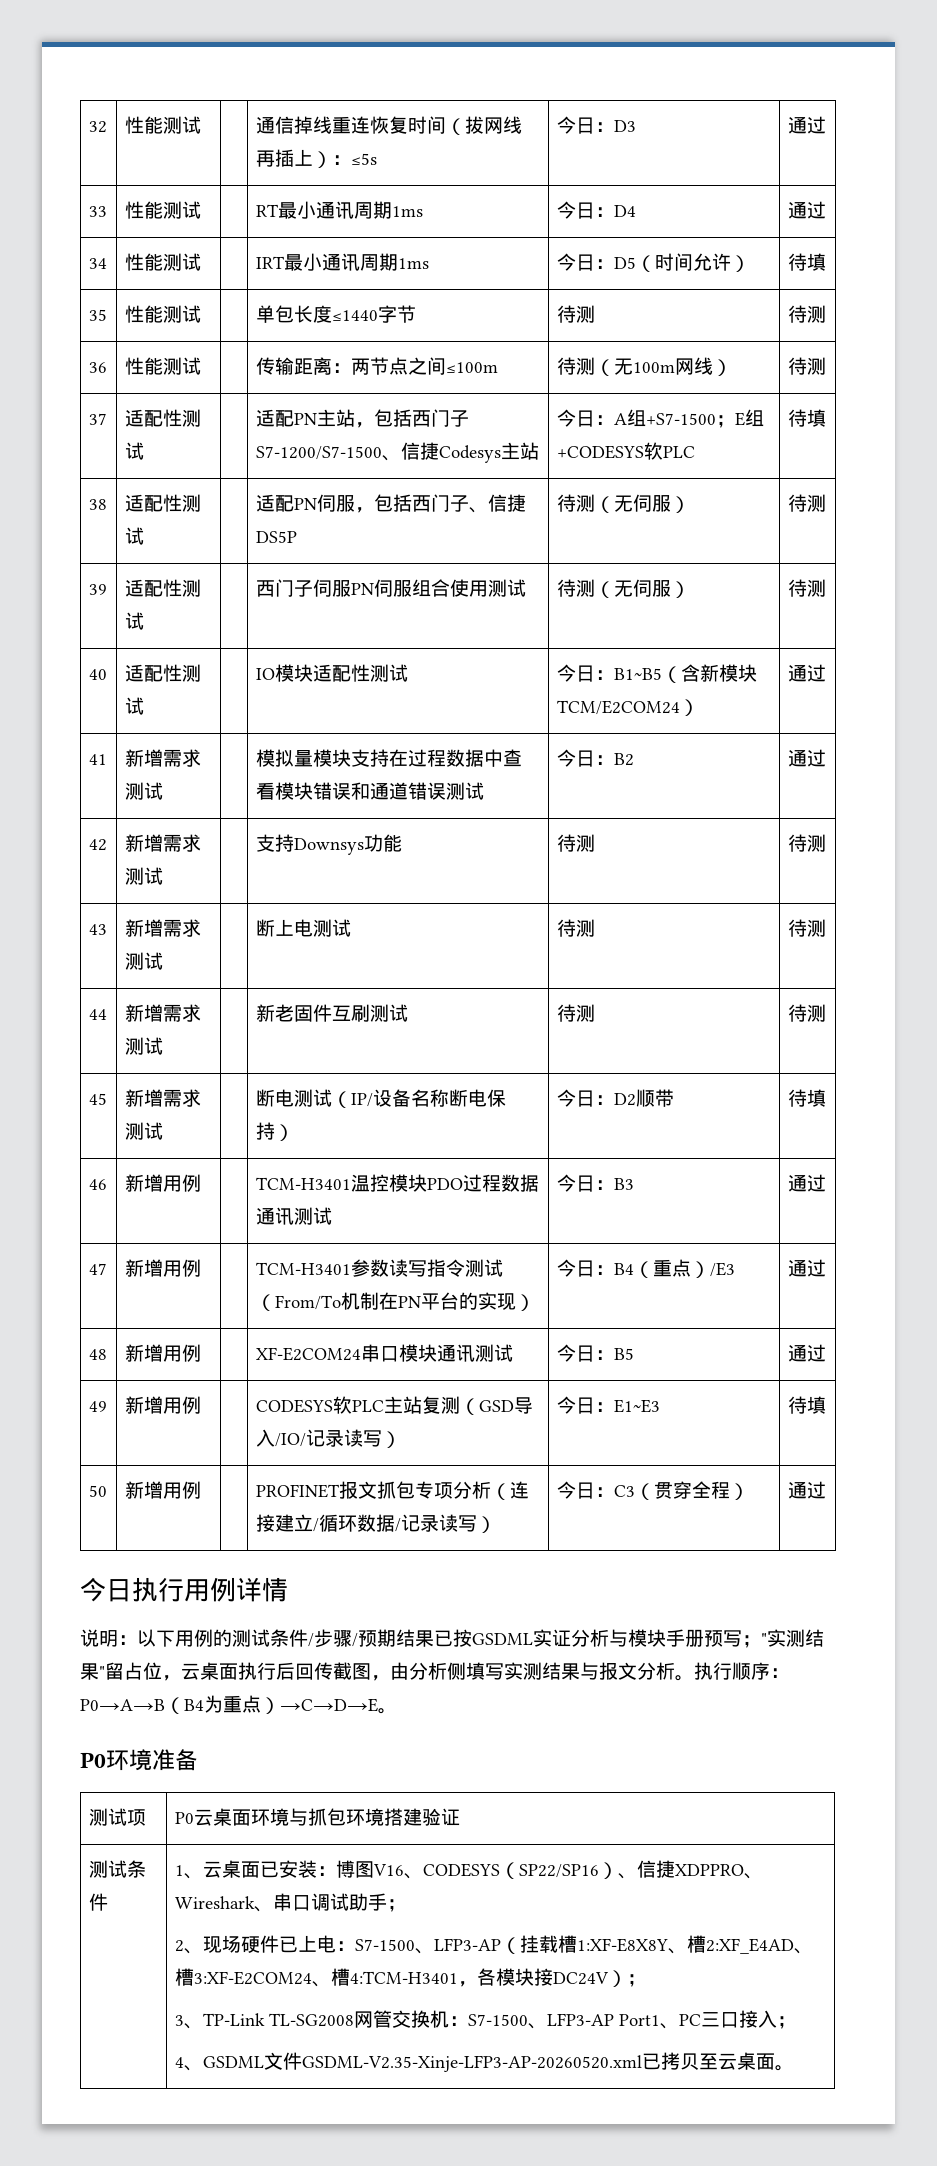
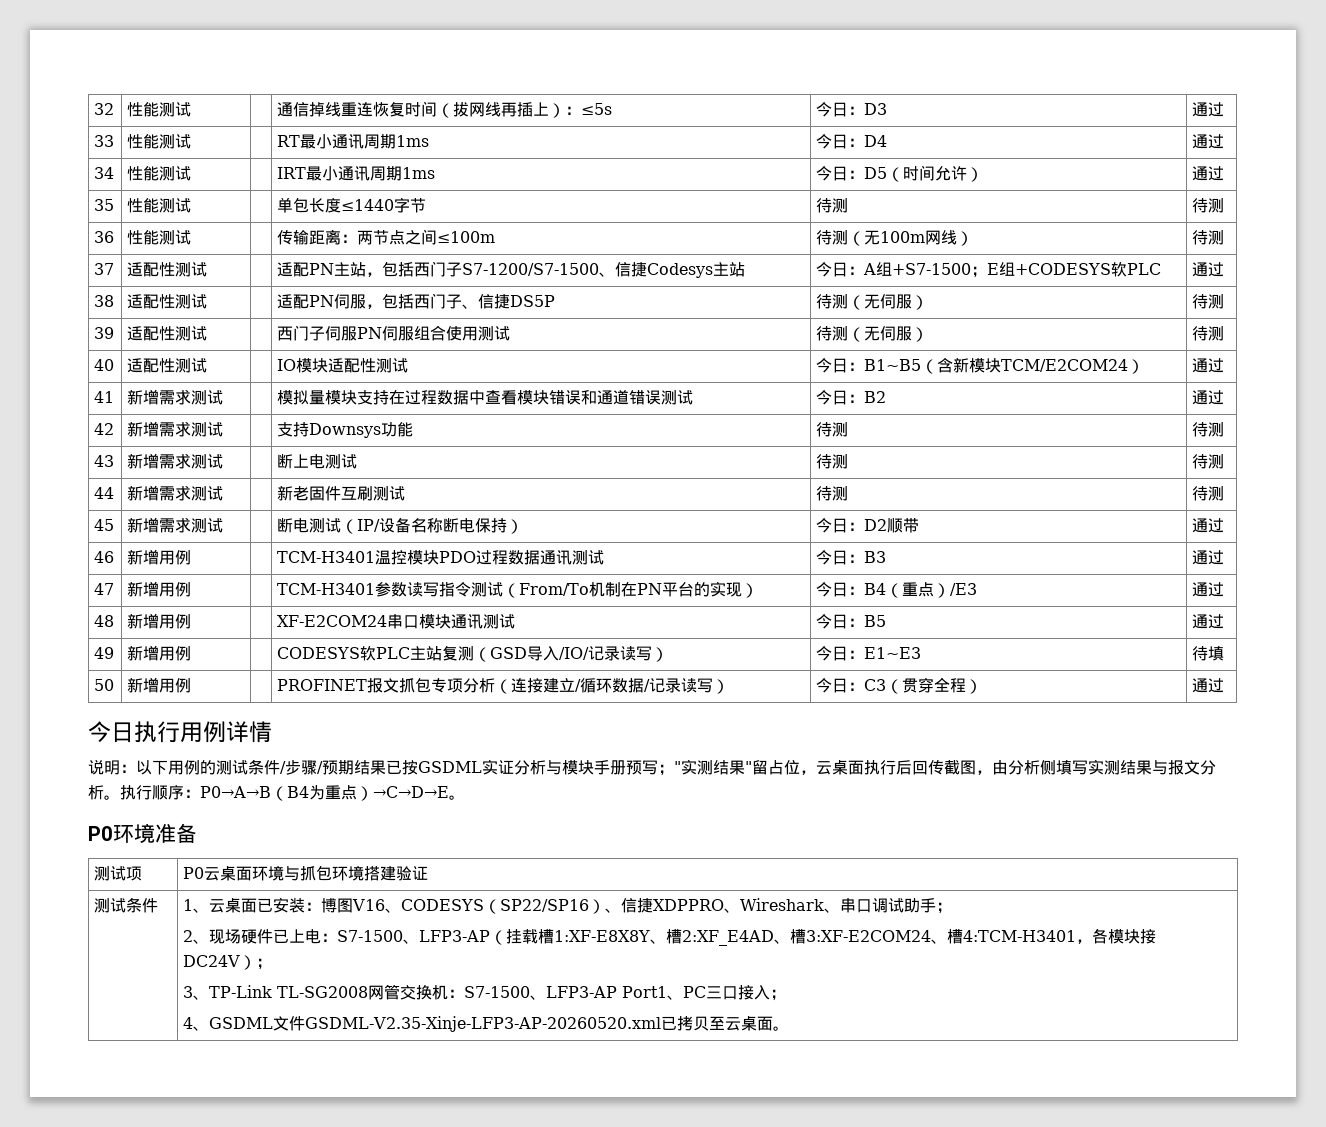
[787,253,826,271] 待填 -> [1192,166,1225,181] 通过
[787,409,826,427] 待填 -> [1192,262,1225,277] 通过
[787,1089,826,1107] 待填 -> [1192,518,1225,533] 通过

